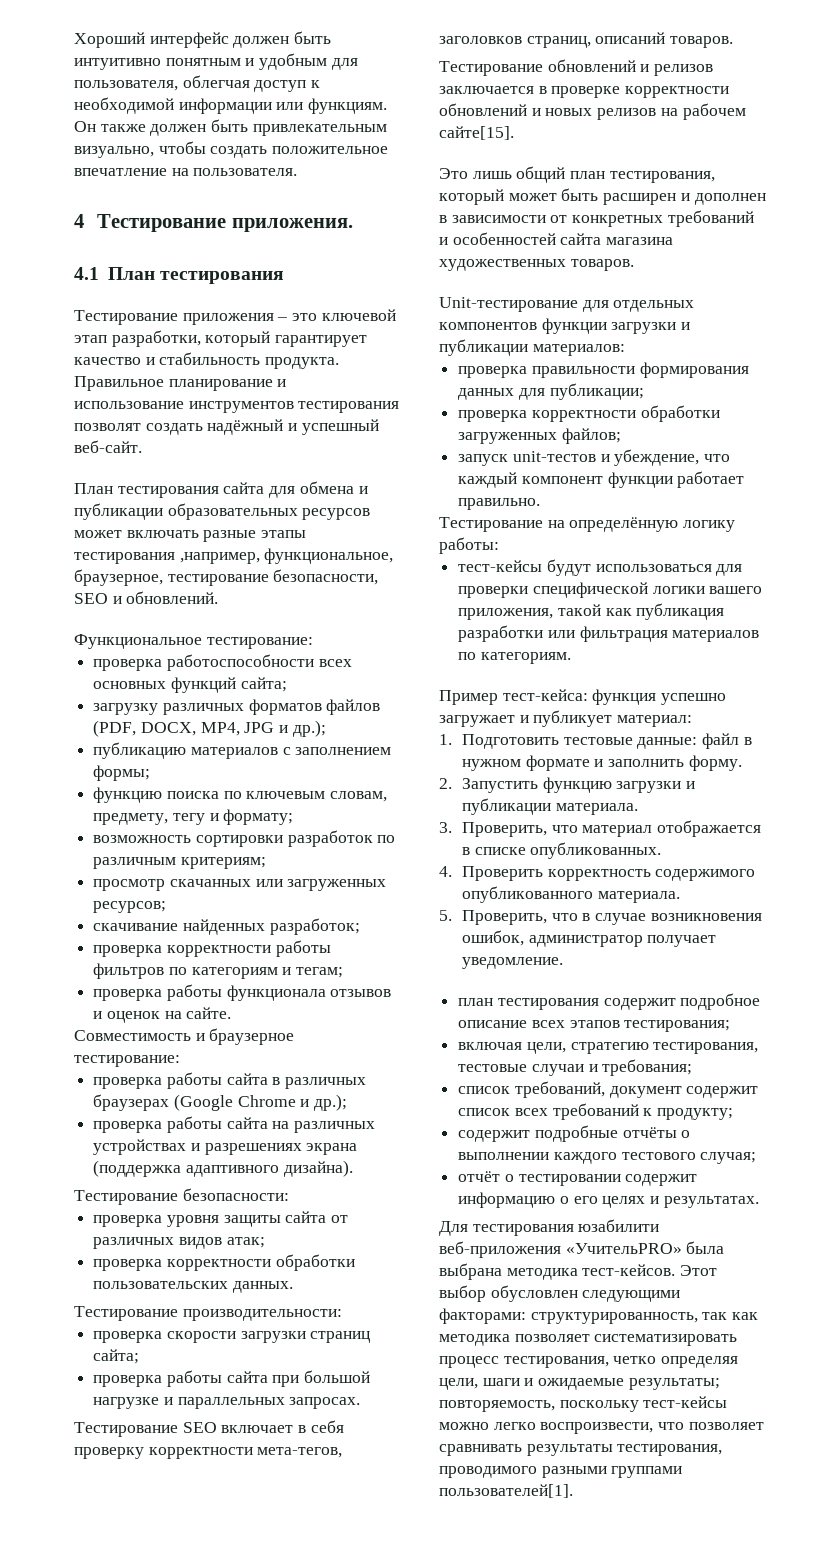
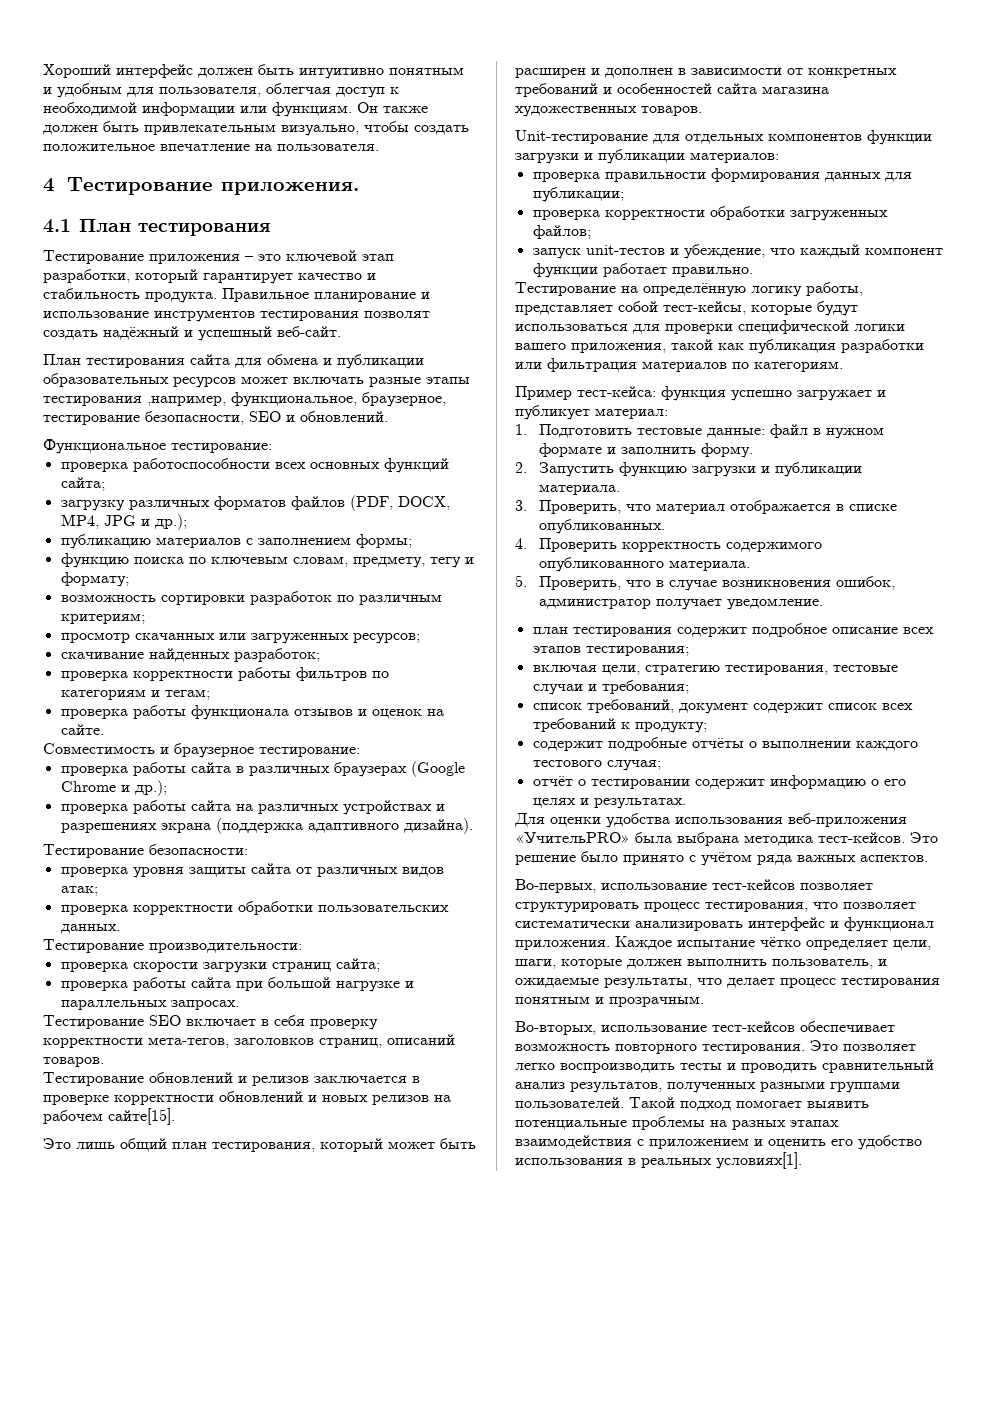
[439,537,499,554] [458,560,543,572] работы: // тест-кейсы -> [806,282,863,296] [515,301,812,315] работы, представляет собой тест-кейсы, которые
[472,1219,660,1236] тестирования юзабилити -> [550,813,783,828] оценки удобства использования
[680,1265,718,1276] [439,1285,681,1302] [439,1308,759,1324] [439,1334,738,1346] [439,1356,739,1368] [439,1378,720,1390] [439,1396,728,1412] [439,1422,764,1434] [439,1444,723,1456] [439,1466,683,1478] [439,1484,573,1498] Этот выбор обусловлен следующими факторами: структурированность, так как методика позволяет систематизировать процесс тестирования, четко определяя цели, шаги и ожидаемые результаты; повторяемость, поскольку тест-кейсы можно легко воспроизвести, что позволяет сравнивать результаты тестирования, проводимого разными группами пользователей[1]. -> [910,832,938,843] [515,851,928,866] [515,879,873,893] [515,902,916,913] [515,917,934,932] [515,936,931,950] [515,959,887,969] [515,977,940,989] [515,996,704,1007] [515,1021,895,1035] [515,1040,916,1054] [515,1059,934,1073] [515,1081,900,1093] [515,1097,869,1111] [515,1116,839,1130] [515,1135,922,1150] [515,1152,802,1169] Это решение было принято с учётом ряда важных аспектов. // Во-первых, использование тест-кейсов позволяет структурировать процесс тестирования, что позволяет систематически анализировать интерфейс и функционал приложения. Каждое испытание чётко определяет цели, шаги, которые должен выполнить пользователь, и ожидаемые результаты, что делает процесс тестирования понятным и прозрачным. // Во-вторых, использование тест-кейсов обеспечивает возможность повторного тестирования. Это позволяет легко воспроизводить тесты и проводить сравнительный анализ результатов, полученных разными группами пользователей. Такой подход помогает выявить потенциальные проблемы на разных этапах взаимодействия с приложением и оценить его удобство использования в реальных условиях[1].

